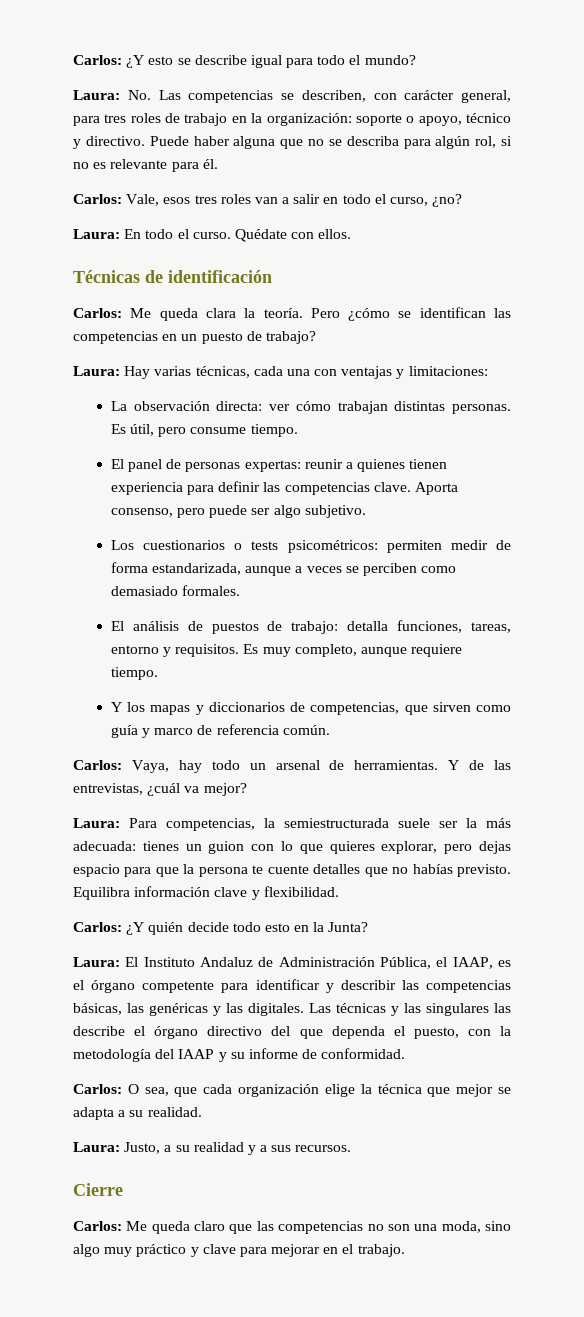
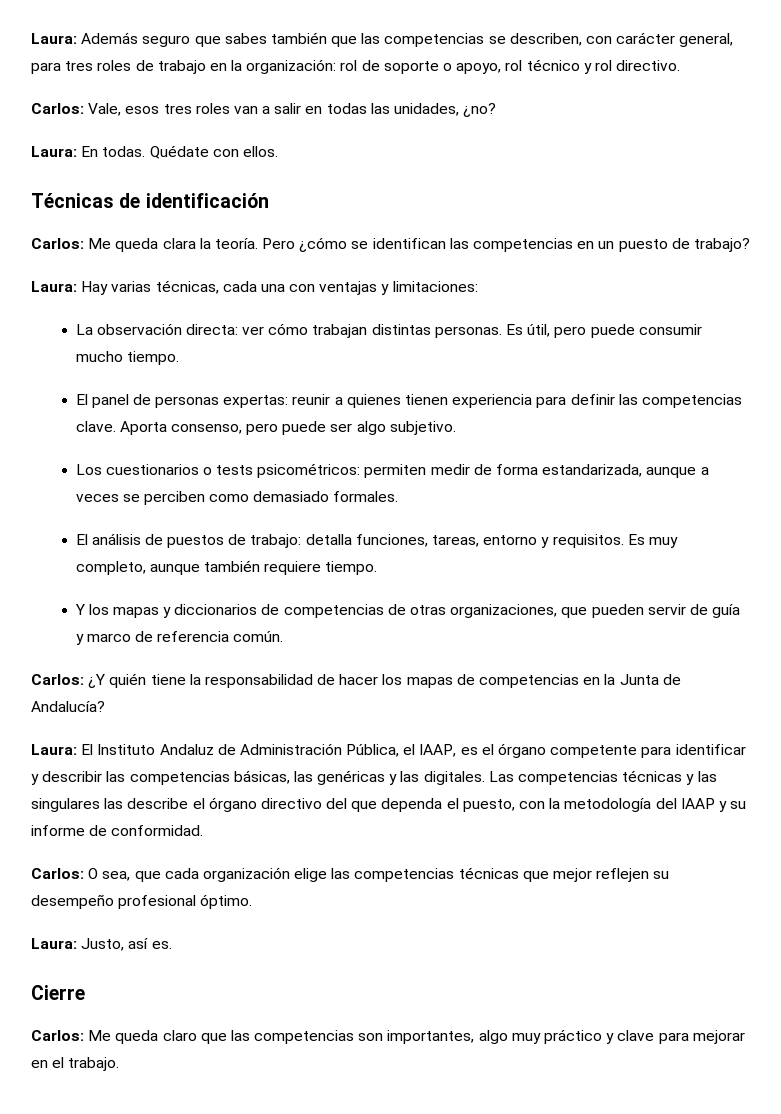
[73,55,416,68] [73,90,181,100] Carlos: ¿Y esto se describe igual para todo el mundo? // Laura: No. Las -> [31,32,381,47] Laura: Además seguro que sabes también que las
(352, 119) none -> [340,60,380,71] rol de
(462, 121) none -> [505,60,523,71] rol
(81, 144) none -> [594,60,612,71] rol
[149,136,512,149] [73,159,218,172] Puede haber alguna que no se describa para algún rol, si no es relevante para él. -> (681, 65) none
[342,194,429,206] todo el curso, -> [326,103,460,116] todas las unidades,
[145,229,231,239] todo el curso. -> [102,146,146,157] todas.
[190,427,247,434] consume -> [590,324,702,338] [75,351,123,362] puede consumir mucho
(407, 652) none -> [203,560,260,572] también
[310,702,512,715] competencias, que sirven como -> [283,604,708,618] competencias de otras organizaciones, que pueden servir de
[131,760,511,773] [73,783,247,796] [73,818,511,831] [73,841,512,854] [73,864,511,877] [73,886,339,900] [73,922,369,935] Vaya, hay todo un arsenal de herramientas. Y de las entrevistas, ¿cuál va mejor? // Laura: Para competencias, la semiestructurada suele ser la más adecuada: tienes un guion con lo que quieres explorar, pero dejas espacio para que la persona te cuente detalles que no habías previsto. Equilibra información clave y flexibilidad. // Carlos: ¿Y quién decide todo esto en la Junta? -> [88,673,681,688] [31,701,105,712] ¿Y quién tiene la responsabilidad de hacer los mapas de competencias en la Junta de Andalucía?
(331, 1008) none -> [518,771,619,785] competencias
[360,1084,511,1097] [73,1107,202,1120] [73,1142,352,1155] la técnica que mejor se adapta a su realidad. // Laura: Justo, a su realidad y a sus recursos. -> [331,867,670,882] [31,894,253,909] [31,938,172,951] las competencias técnicas que mejor reflejen su desempeño profesional óptimo. // Laura: Justo, así es.
[367,1221,512,1233] no son una moda, sino -> [358,1030,475,1044] son importantes,

